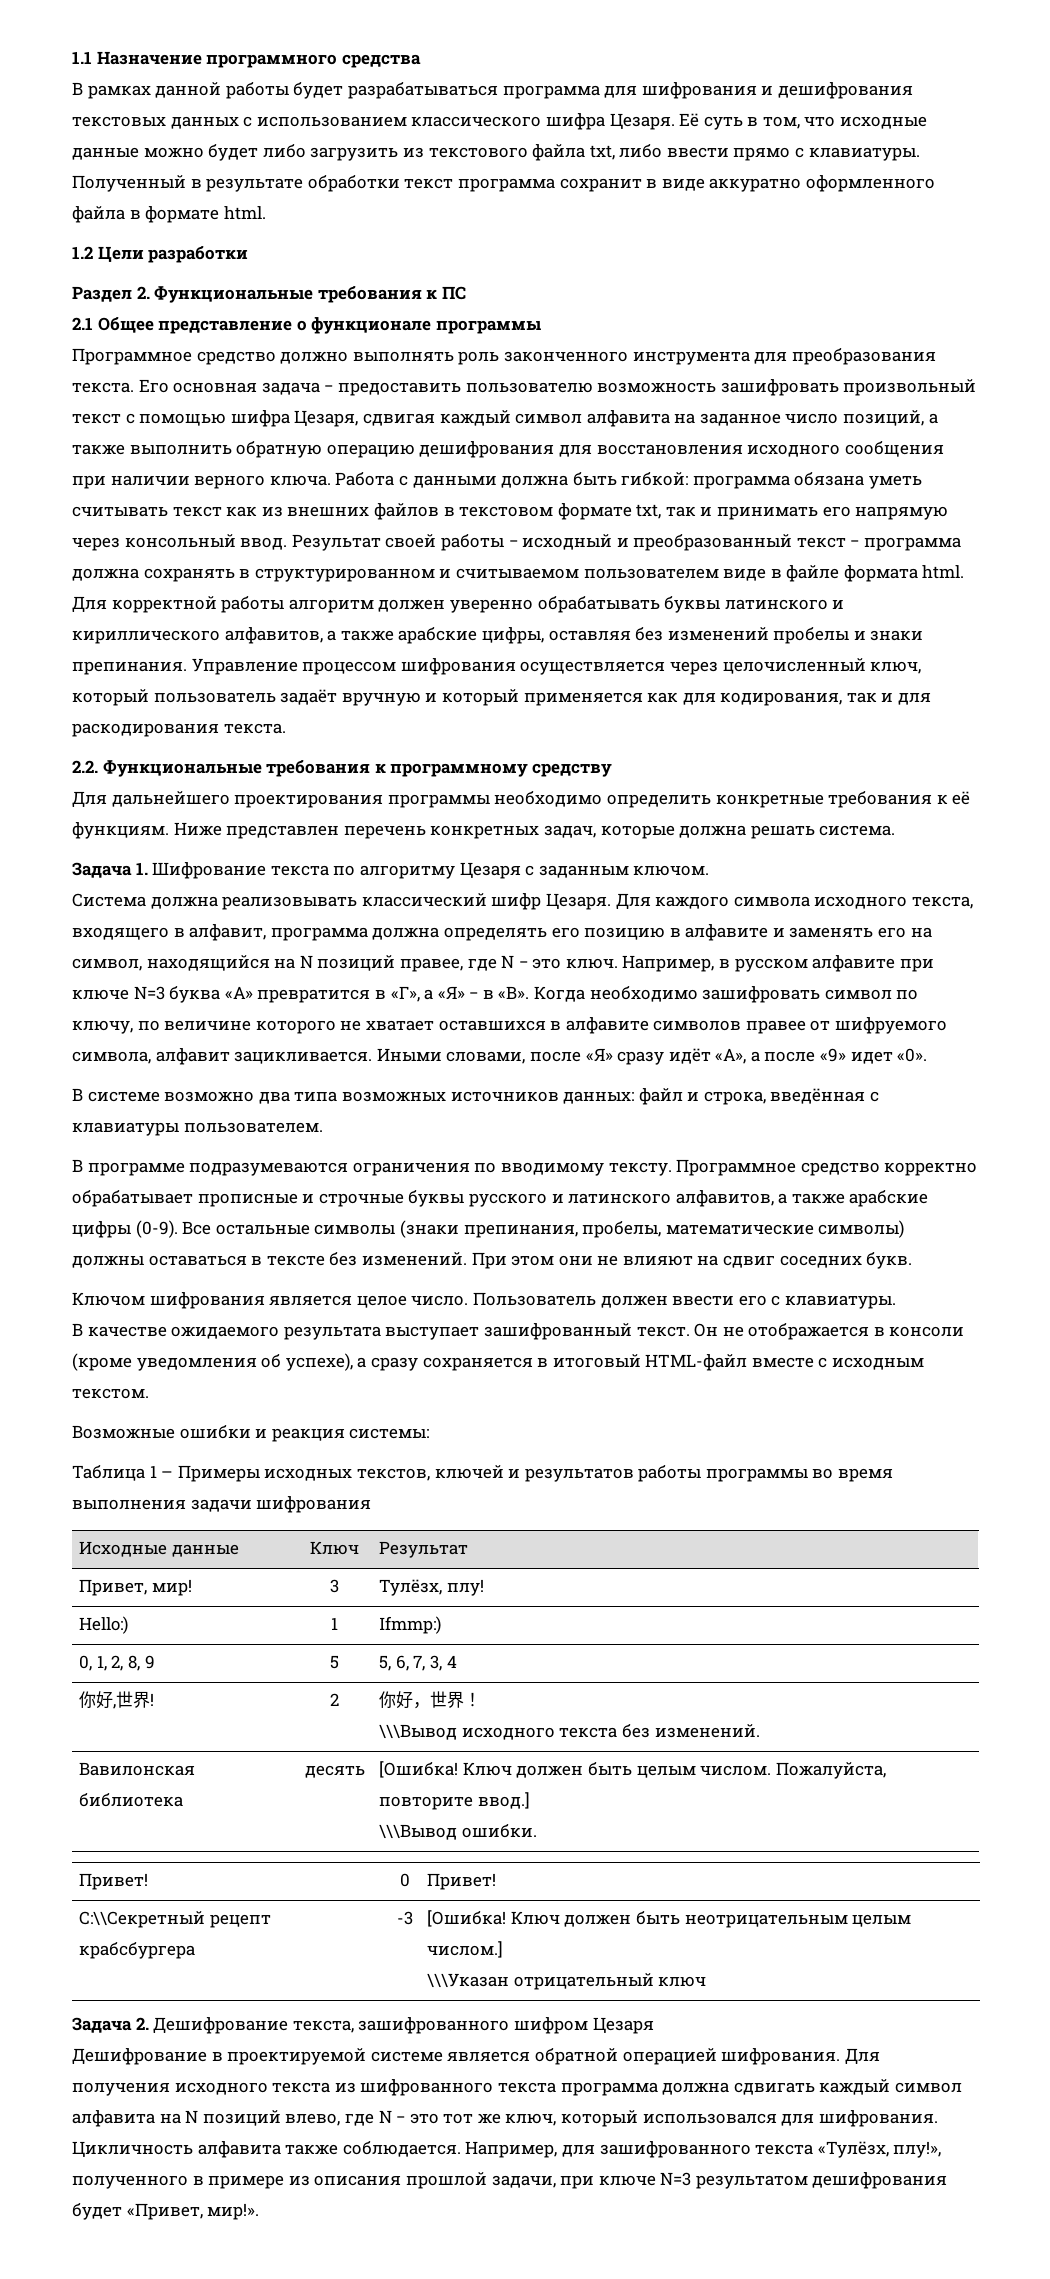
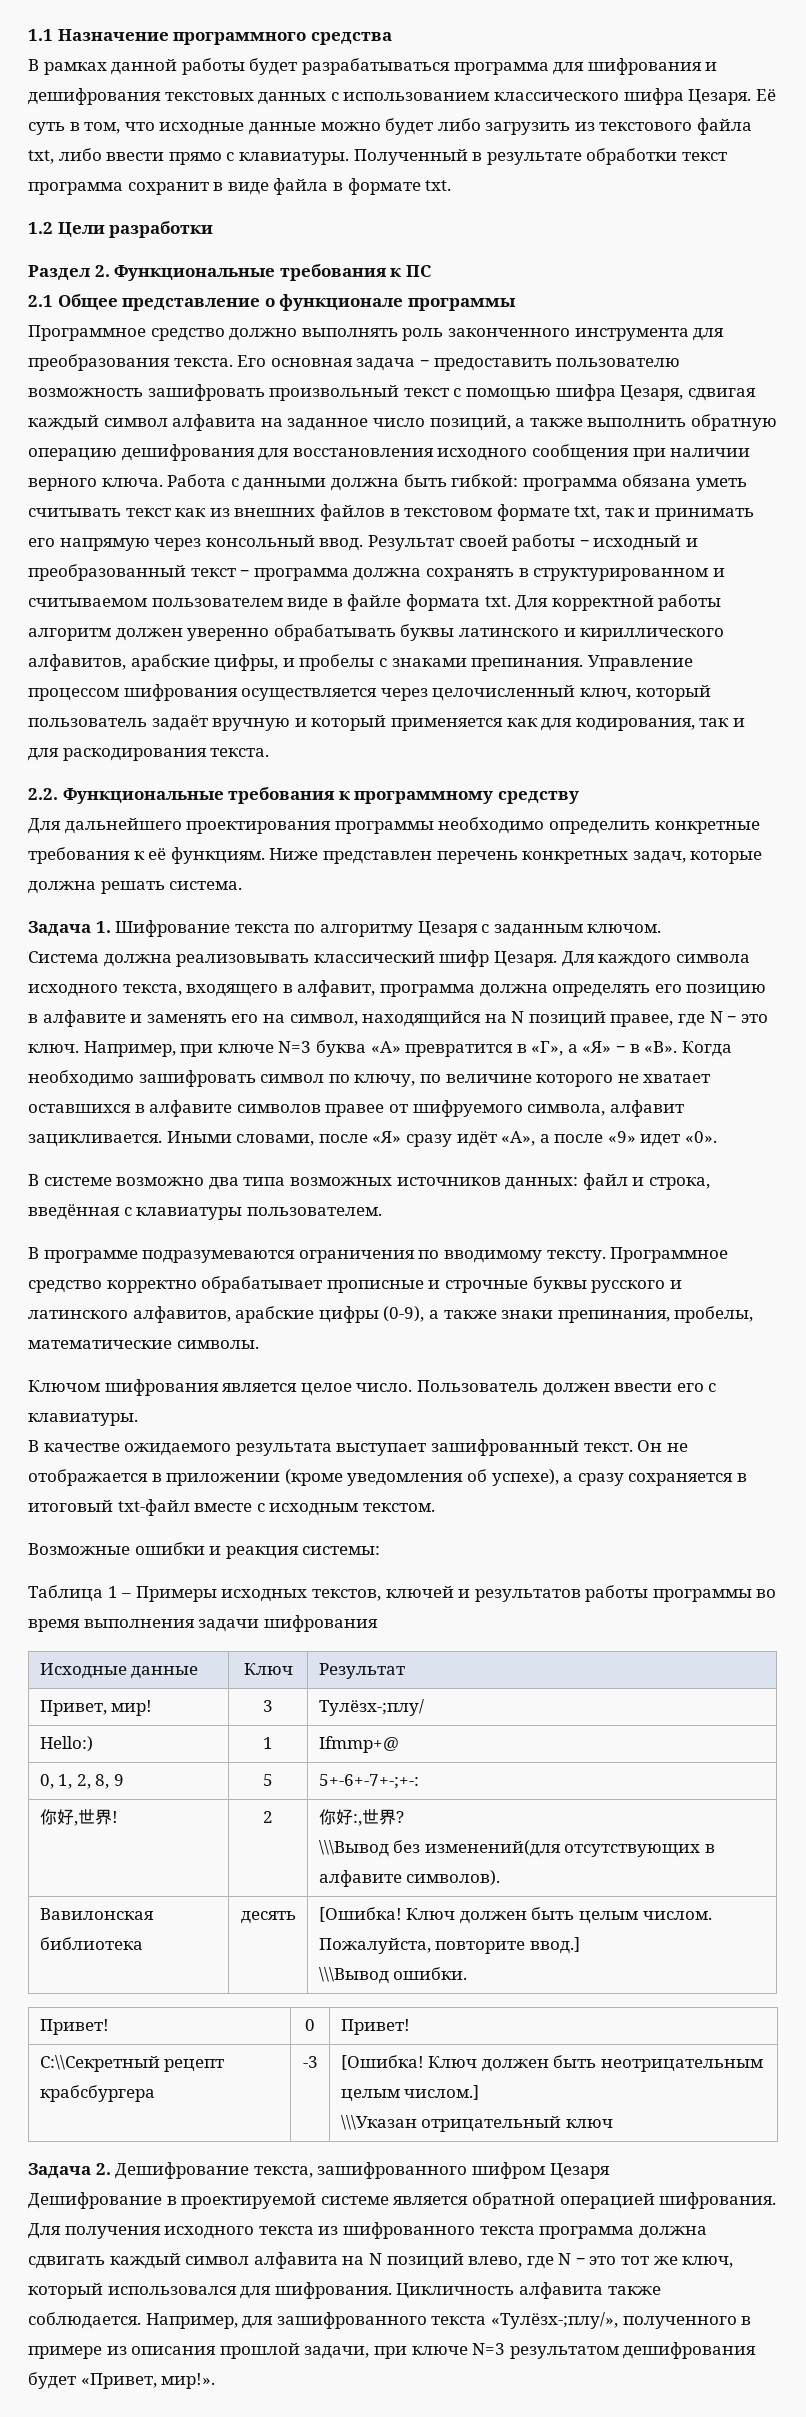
[709,175,935,192] аккуратно оформленного -> (269, 188) none
[223,206,266,220] html. -> [425,180,452,191] txt.
[922,565,965,579] html. -> [484,596,511,607] txt.
[327,627,924,644] а также арабские цифры, оставляя без изменений пробелы и знаки -> [130,654,467,671] арабские цифры, и пробелы с знаками
[719,955,896,972] в русском алфавите -> (176, 1049) none
[778,1190,929,1207] [72,1220,905,1238] [72,1252,913,1269] а также арабские цифры (0-9). Все остальные символы (знаки препинания, пробелы, математические символы) должны оставаться в тексте без изменений. При этом они не влияют на сдвиг соседних букв. -> [235,1306,754,1323] [28,1340,259,1349] арабские цифры (0-9), а также знаки препинания, пробелы, математические символы.
[889,1326,965,1337] консоли -> [166,1473,281,1486] приложении
[645,1354,748,1371] HTML-файл -> [117,1499,190,1516] txt-файл
[379,1579,484,1596] Тулёзх, плу! -> [318,1699,424,1716] Тулёзх-;плу/
[379,1616,442,1634] Ifmmp:) -> [318,1736,399,1753] Ifmmp+@
[379,1655,457,1671] 5, 6, 7, 3, 4 -> [318,1774,419,1789] 5+-6+-7+-;+-:
[413,1691,482,1709] [379,1724,760,1740] ，世界！ // \\\Вывод исходного текста без изменений. -> [352,1809,404,1826] [318,1840,716,1857] [318,1870,501,1887] :,世界? // \\\Вывод без изменений(для отсутствующих в алфавите символов).
[817,2141,942,2158] «Тулёзх, плу!», -> [490,2312,618,2329] «Тулёзх-;плу/»,

